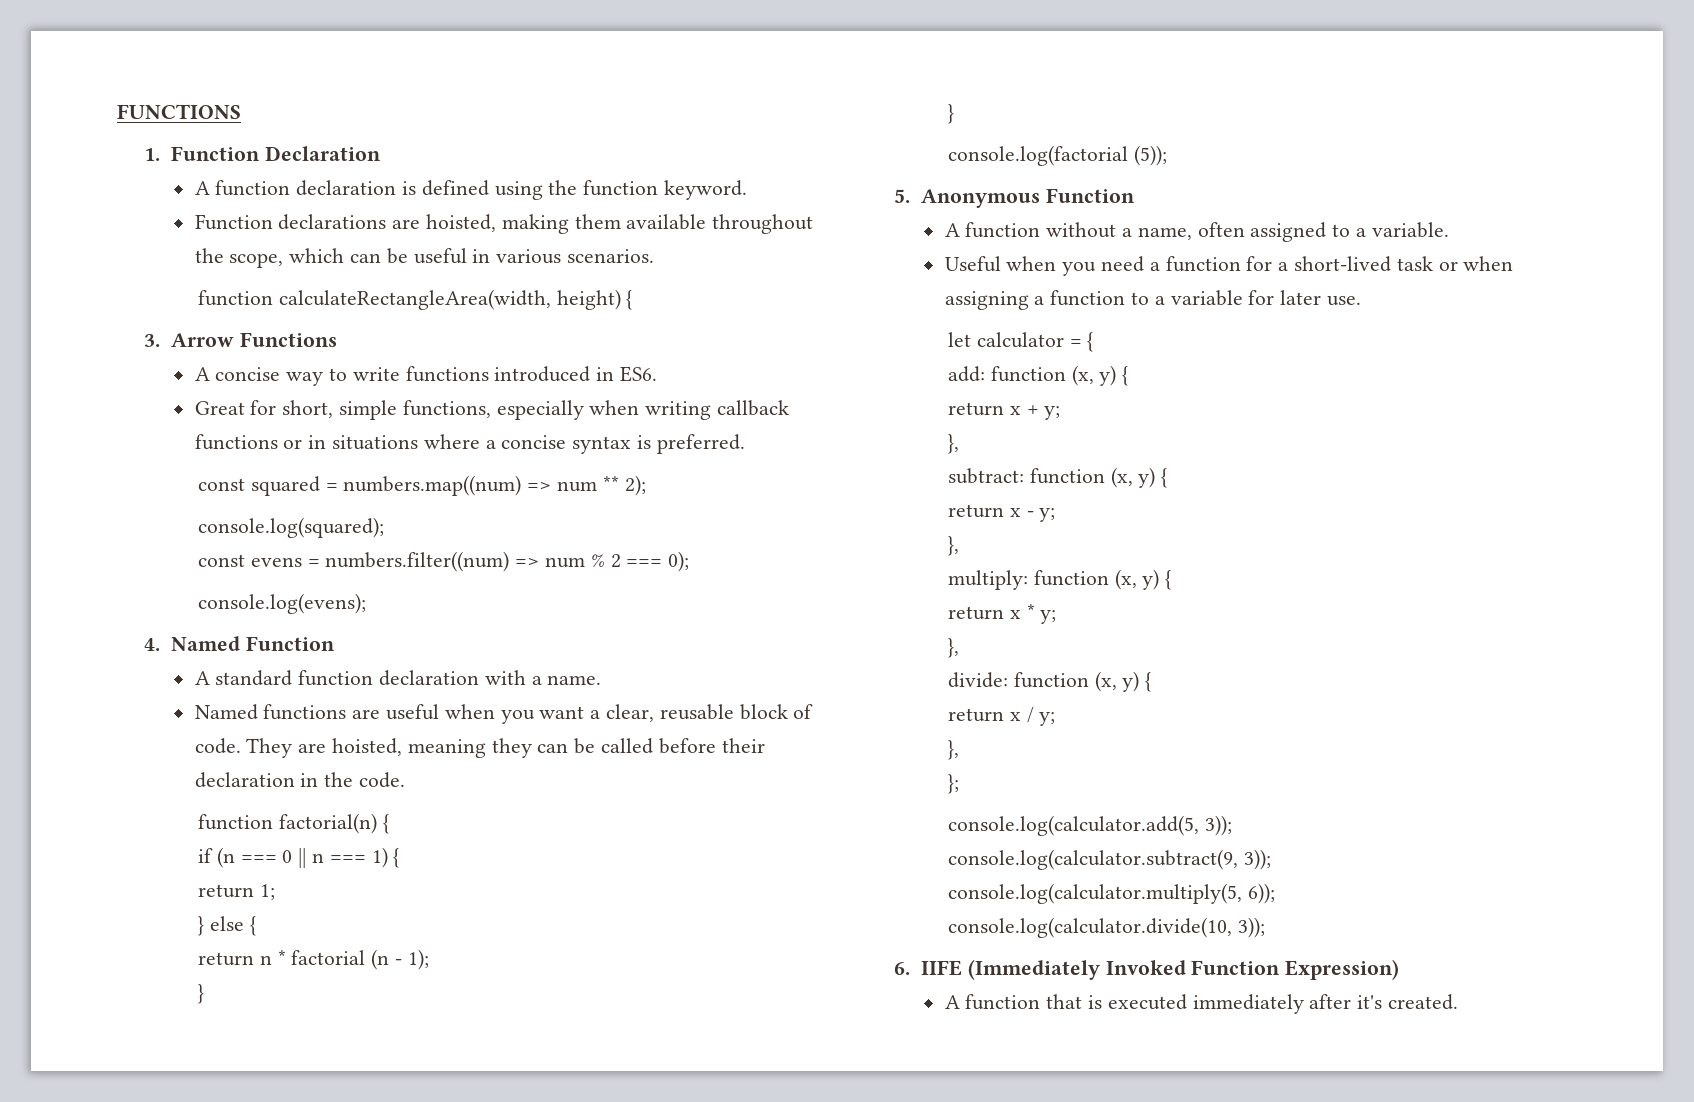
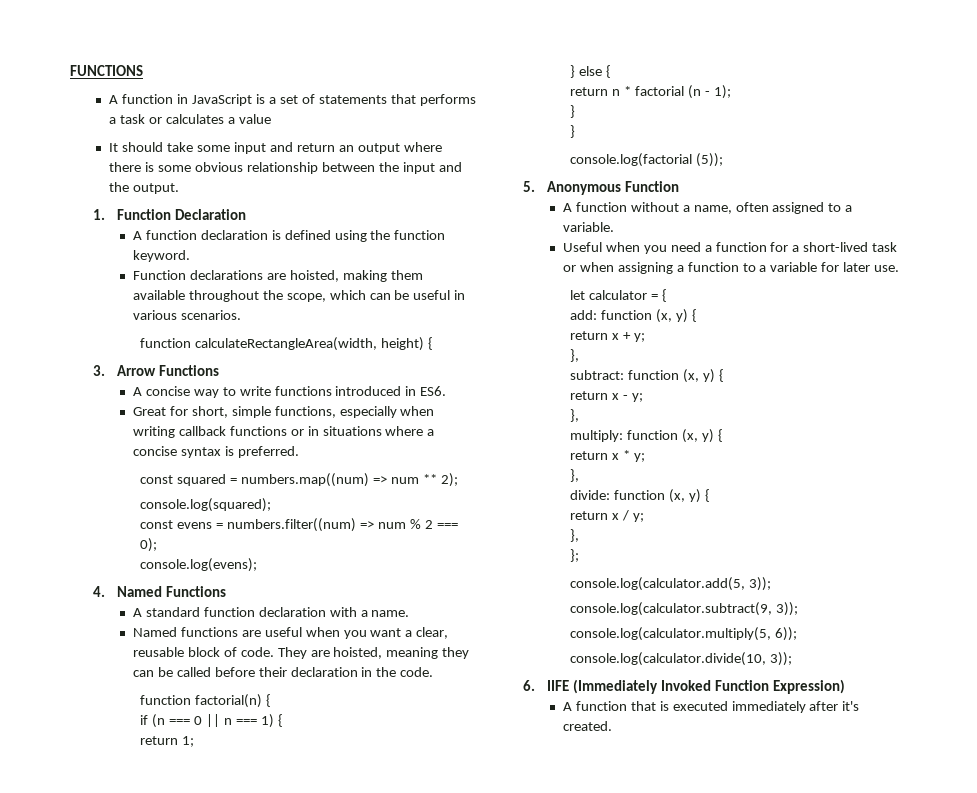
(241, 111) none -> [109,94,476,106] [109,114,272,124] [109,142,442,154] [109,162,462,174] [109,182,180,194] // A function in JavaScript is a set of statements that performs a task or calculates a value // It should take some input and return an output where there is some obvious relationship between the input and the output.
[245,636,335,651] Function -> [165,586,226,597] Functions

